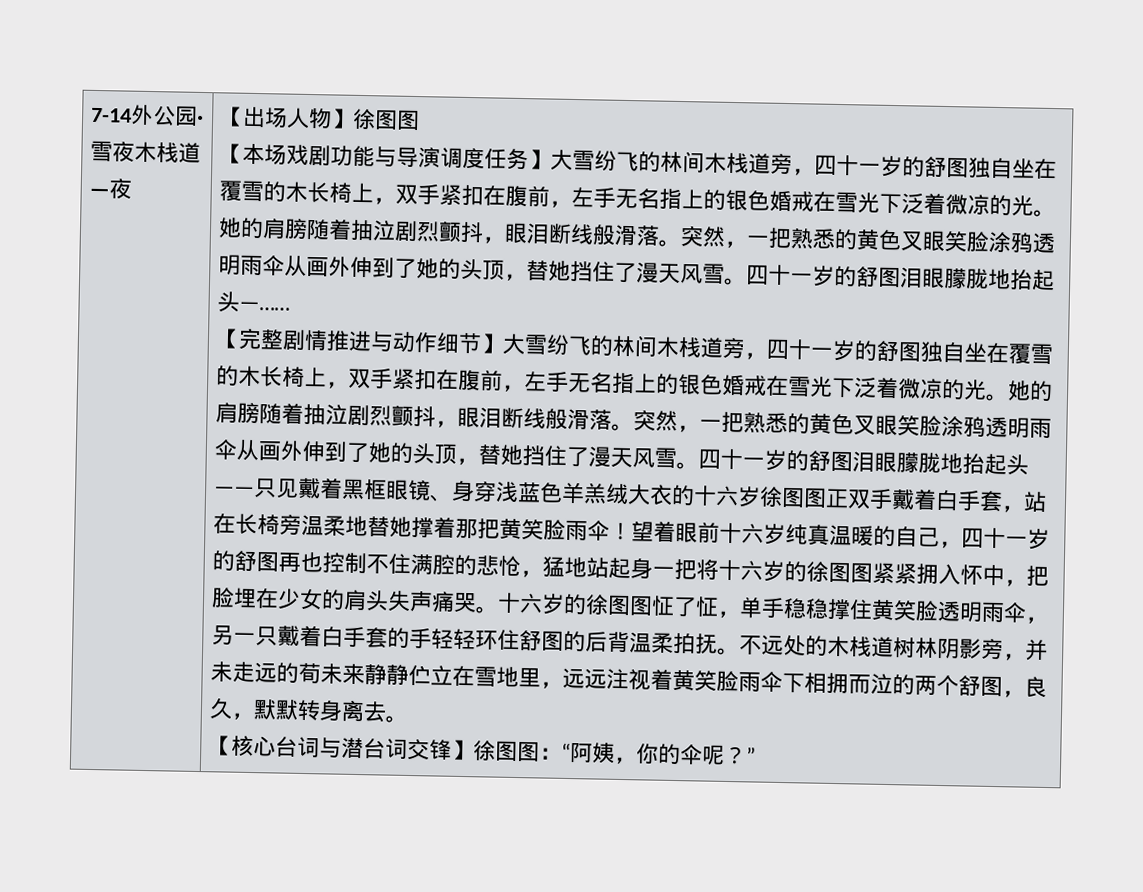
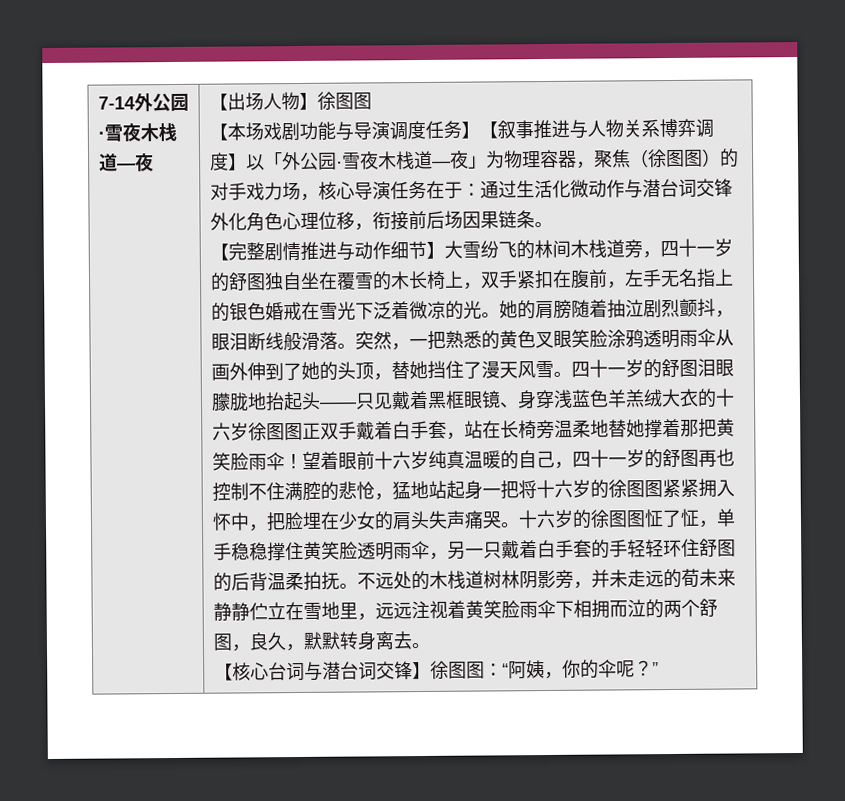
[549,149,1057,180] [218,180,1056,218] [217,217,1056,254] [217,254,1055,292] [216,291,290,312] 大雪纷飞的林间木栈道旁，四十一岁的舒图独自坐在覆雪的木长椅上，双手紧扣在腹前，左手无名指上的银色婚戒在雪光下泛着微凉的光。她的肩膀随着抽泣剧烈颤抖，眼泪断线般滑落。突然，一把熟悉的黄色叉眼笑脸涂鸦透明雨伞从画外伸到了她的头顶，替她挡住了漫天风雪。四十一岁的舒图泪眼朦胧地抬起头—…… -> [478,118,714,140] [209,148,739,171] [209,178,733,201] [209,210,553,232] 【叙事推进与人物关系博弈调度】以「外公园·雪夜木栈道—夜」为物理容器，聚焦（徐图图）的对手戏力场，核心导演任务在于：通过生活化微动作与潜台词交锋外化角色心理位移，衔接前后场因果链条。

